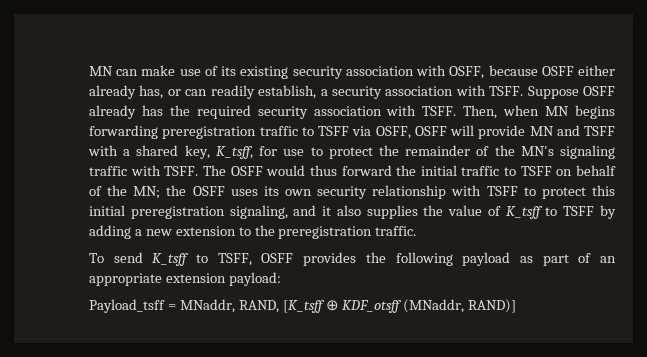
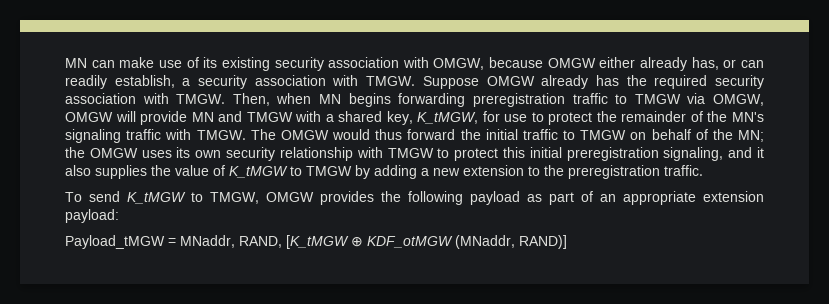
[449,65,574,79] OSFF, because OSFF -> [433,57,596,70] OMGW, because OMGW
[489,86,615,99] TSFF. Suppose OSFF -> [366,76,535,89] TMGW. Suppose OMGW
[422,106,457,116] TSFF. -> [176,94,226,104] TMGW.
[318,126,447,139] TSFF via OSFF, OSFF -> [634,93,765,106] [65,112,113,122] TMGW via OMGW, OMGW
[584,126,615,136] TSFF -> [246,112,293,122] TMGW
[215,146,253,159] K_tsff, -> [417,112,479,124] K_tMGW,
[164,165,263,176] TSFF. The OSFF -> [196,129,329,140] TMGW. The OMGW
[520,166,552,176] TSFF -> [580,130,627,140] TMGW
[192,186,225,196] OSFF -> [89,148,138,158] OMGW
[486,186,518,196] TSFF -> [387,148,434,158] TMGW
[505,206,595,219] K_tsff to TSFF -> [229,166,352,178] K_tMGW to TMGW
[152,253,294,266] K_tsff to TSFF, OSFF -> [127,192,314,204] K_tMGW to TMGW, OMGW
[89,299,165,313] Payload_tsff -> [65,235,165,249] Payload_tMGW
[282,300,403,313] [K_tsff ⊕ KDF_otsff -> [286,235,453,249] [K_tMGW ⊕ KDF_otMGW

